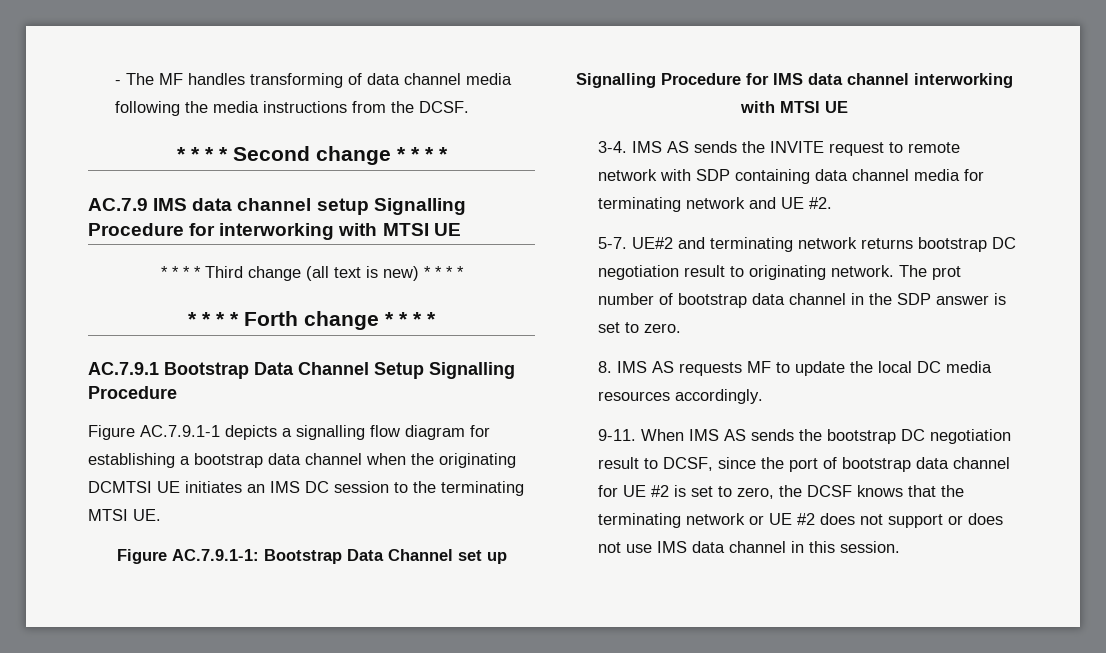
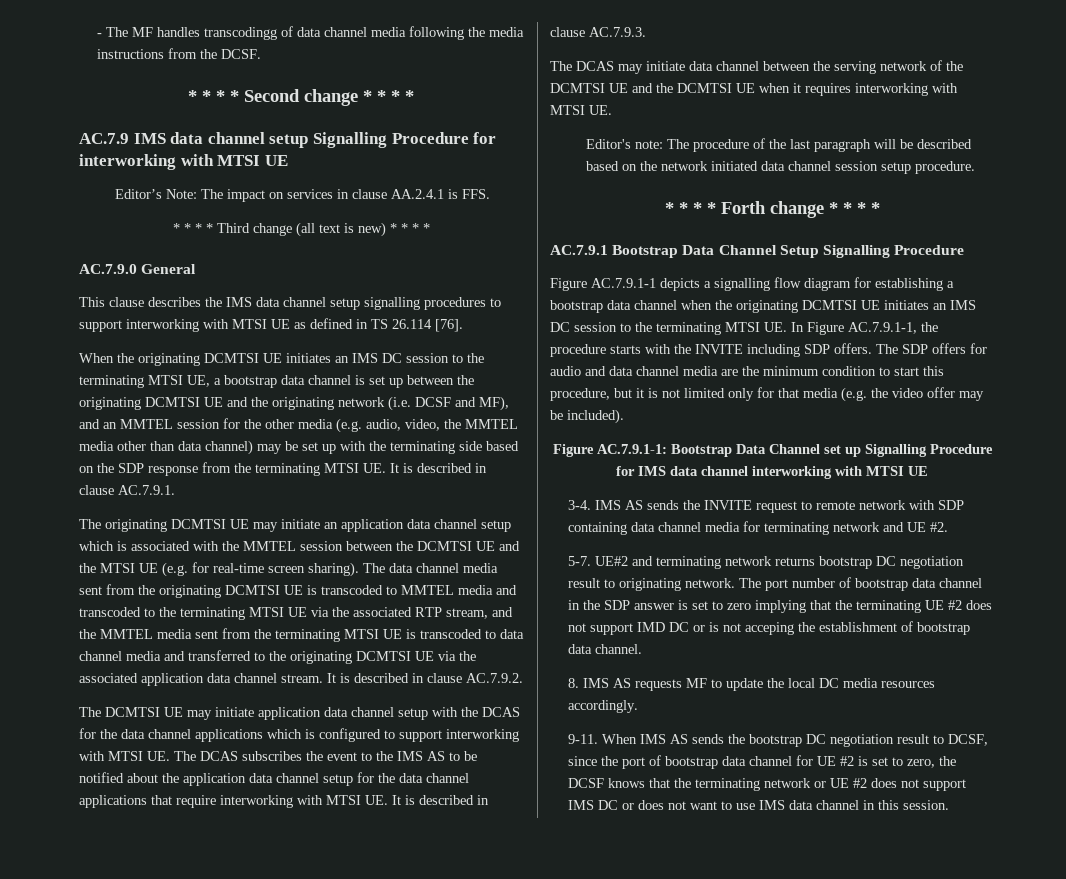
[250,73,344,88] transforming -> [203,27,277,40] transcodingg
(461, 229) none -> [114,189,490,202] // Editor’s Note: The impact on services in clause AA.2.4.1 is FFS.
(464, 272) none -> [79,264,197,274] [79,297,501,310] [79,318,463,332] [79,353,484,366] [79,375,474,388] [79,396,509,411] [79,418,518,433] [79,440,519,455] [79,462,487,476] [79,485,175,495] [79,519,511,532] [79,541,520,551] [79,562,498,577] [79,584,517,598] [79,607,513,620] [79,628,524,642] [79,650,476,664] [79,673,523,686] [79,707,520,720] [79,728,519,742] [79,751,477,761] [79,772,469,786] [79,795,489,808] [550,27,646,37] [550,60,963,74] [550,83,958,96] [550,105,612,115] [585,138,972,152] [585,161,975,174] // AC.7.9.0 General // This clause describes the IMS data channel setup signalling procedures to support interworking with MTSI UE as defined in TS 26.114 [76]. // When the originating DCMTSI UE initiates an IMS DC session to the terminating MTSI UE, a bootstrap data channel is set up between the originating DCMTSI UE and the originating network (i.e. DCSF and MF), and an MMTEL session for the other media (e.g. audio, video, the MMTEL media other than data channel) may be set up with the terminating side based on the SDP response from the terminating MTSI UE. It is described in clause AC.7.9.1. // The originating DCMTSI UE may initiate an application data channel setup which is associated with the MMTEL session between the DCMTSI UE and the MTSI UE (e.g. for real-time screen sharing). The data channel media sent from the originating DCMTSI UE is transcoded to MMTEL media and transcoded to the terminating MTSI UE via the associated RTP stream, and the MMTEL media sent from the terminating MTSI UE is transcoded to data channel media and transferred to the originating DCMTSI UE via the associated application data channel stream. It is described in clause AC.7.9.2. // The DCMTSI UE may initiate application data channel setup with the DCAS for the data channel applications which is configured to support interworking with MTSI UE. The DCAS subscribes the event to the IMS AS to be notified about the application data channel setup for the data channel applications that require interworking with MTSI UE. It is described in clause AC.7.9.3. // The DCAS may initiate data channel between the serving network of the DCMTSI UE and the DCMTSI UE when it requires interworking with MTSI UE. // Editor's note: The procedure of the last paragraph will be described based on the network initiated data channel session setup procedure.
(161, 515) none -> [791,322,938,335] [550,343,987,357] [550,366,944,376] [550,387,984,402] [550,409,624,424] In Figure AC.7.9.1-1, the procedure starts with the INVITE including SDP offers. The SDP offers for audio and data channel media are the minimum condition to start this procedure, but it is not limited only for that media (e.g. the video offer may be included).
[932,266,962,280] prot -> [764,579,788,591] port
[644,323,682,333] zero. -> [726,600,992,613] [567,621,970,635] [567,644,642,654] zero implying that the terminating UE #2 does not support IMD DC or is not acceping the establishment of bootstrap data channel.
(944, 521) none -> [567,800,618,810] IMS DC
(622, 547) none -> [689,801,732,810] want to

